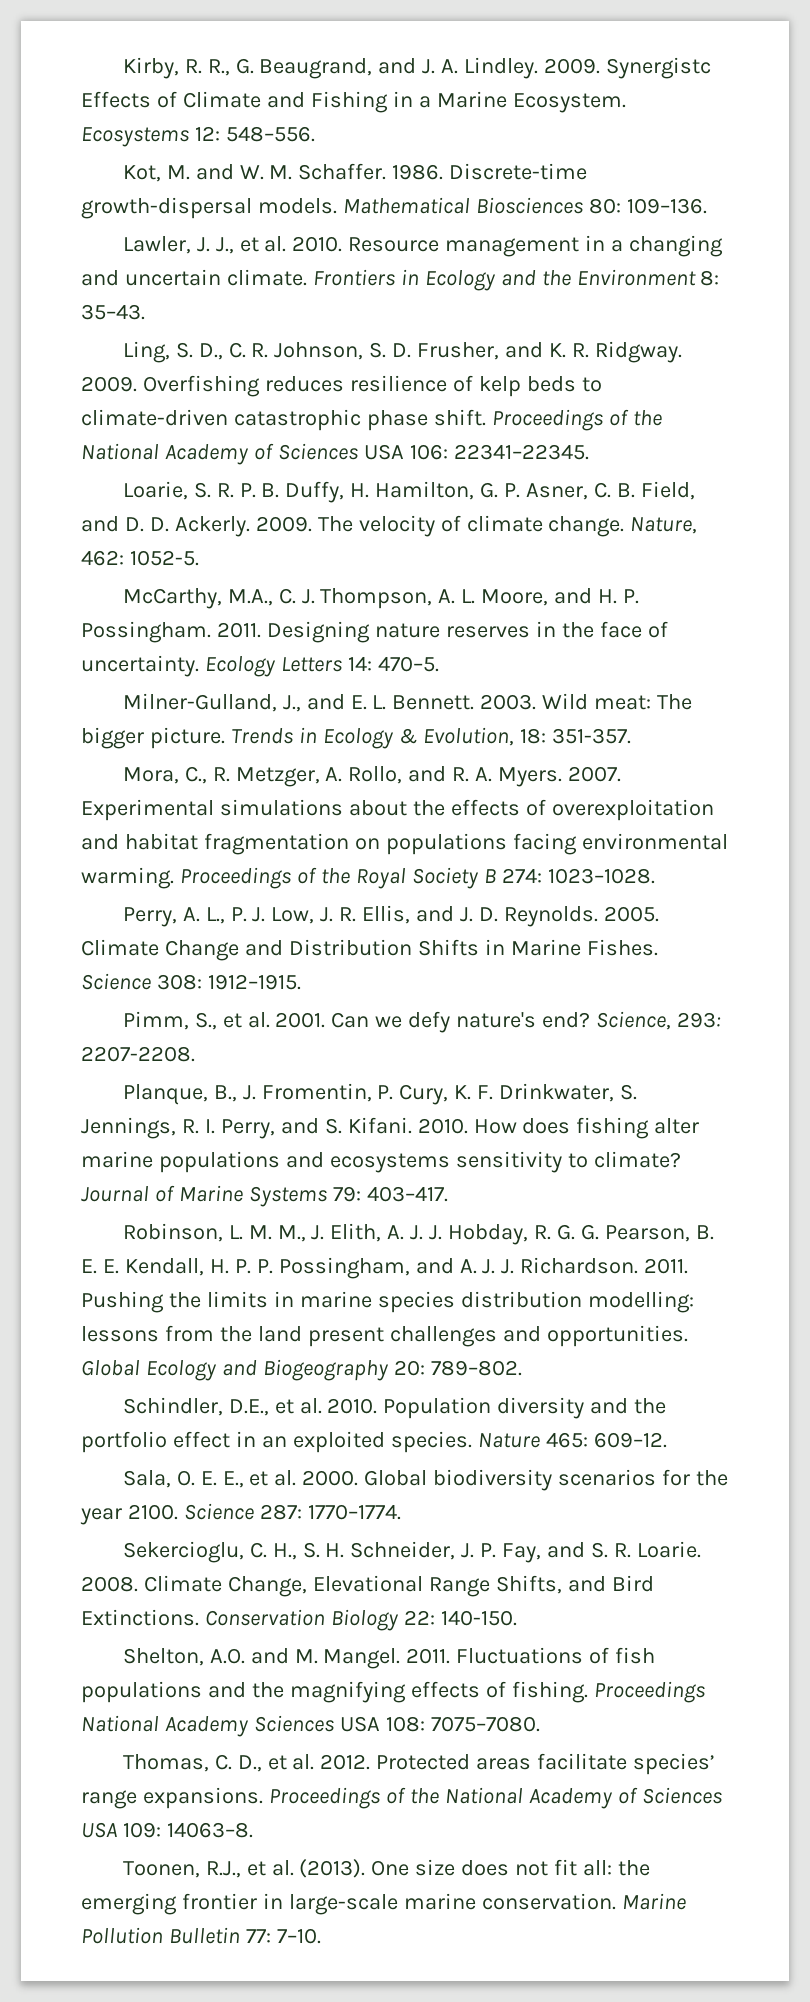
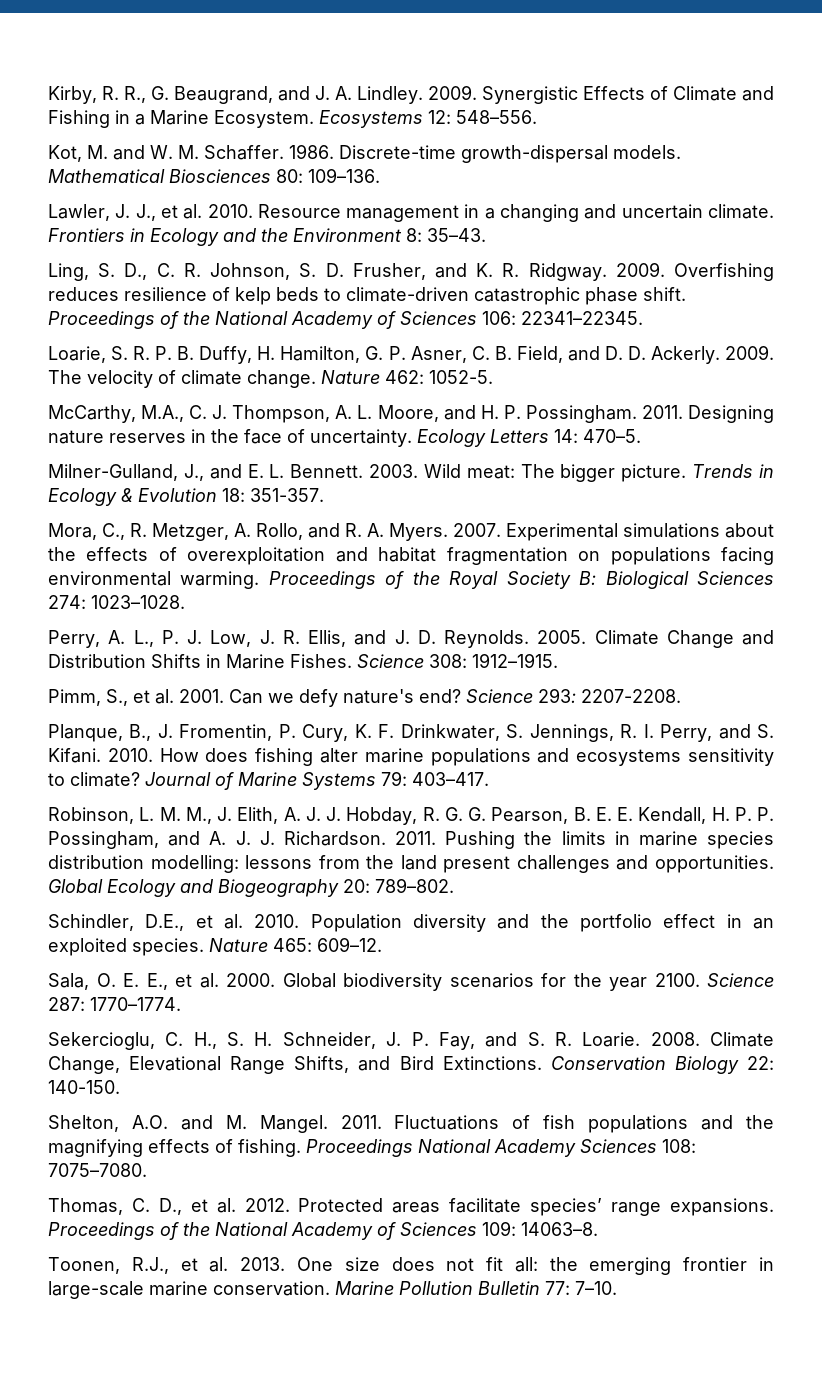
[606,57,712,79] Synergistc -> [482,86,578,104] Synergistic
[363,444,404,460] USA -> (477, 318) none
[630,517,698,534] Nature, -> [321,370,380,384] Nature
[422,727,514,746] Evolution, -> [138,488,217,502] Evolution
[483,869,496,883] B -> [579,571,775,589] B: Biological Sciences
[596,1011,672,1030] Science, -> [466,689,533,703] Science
[339,1716,380,1732] USA -> (657, 1146) none
[81,1822,117,1838] USA -> (477, 1229) none
[299,1859,366,1878] (2013). -> [240,1257,286,1271] 2013.

